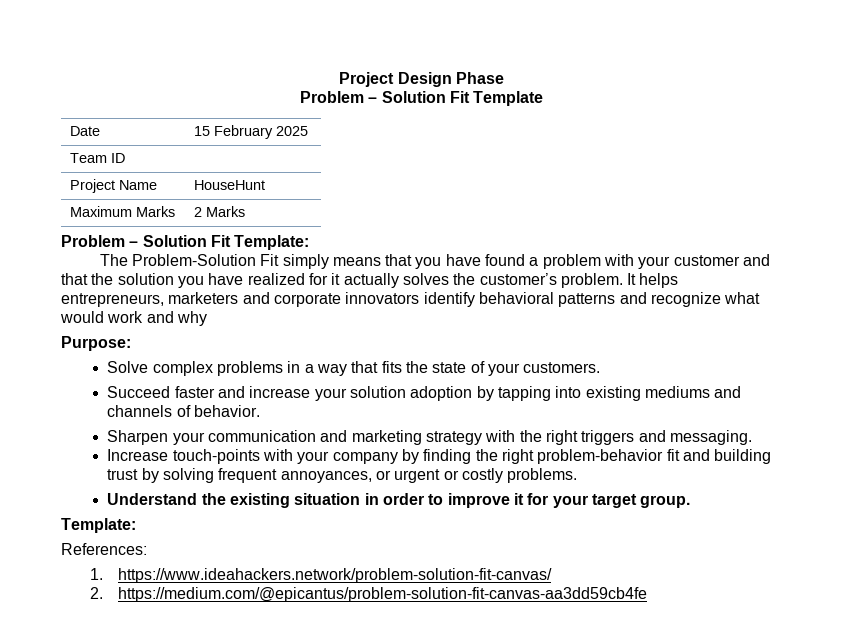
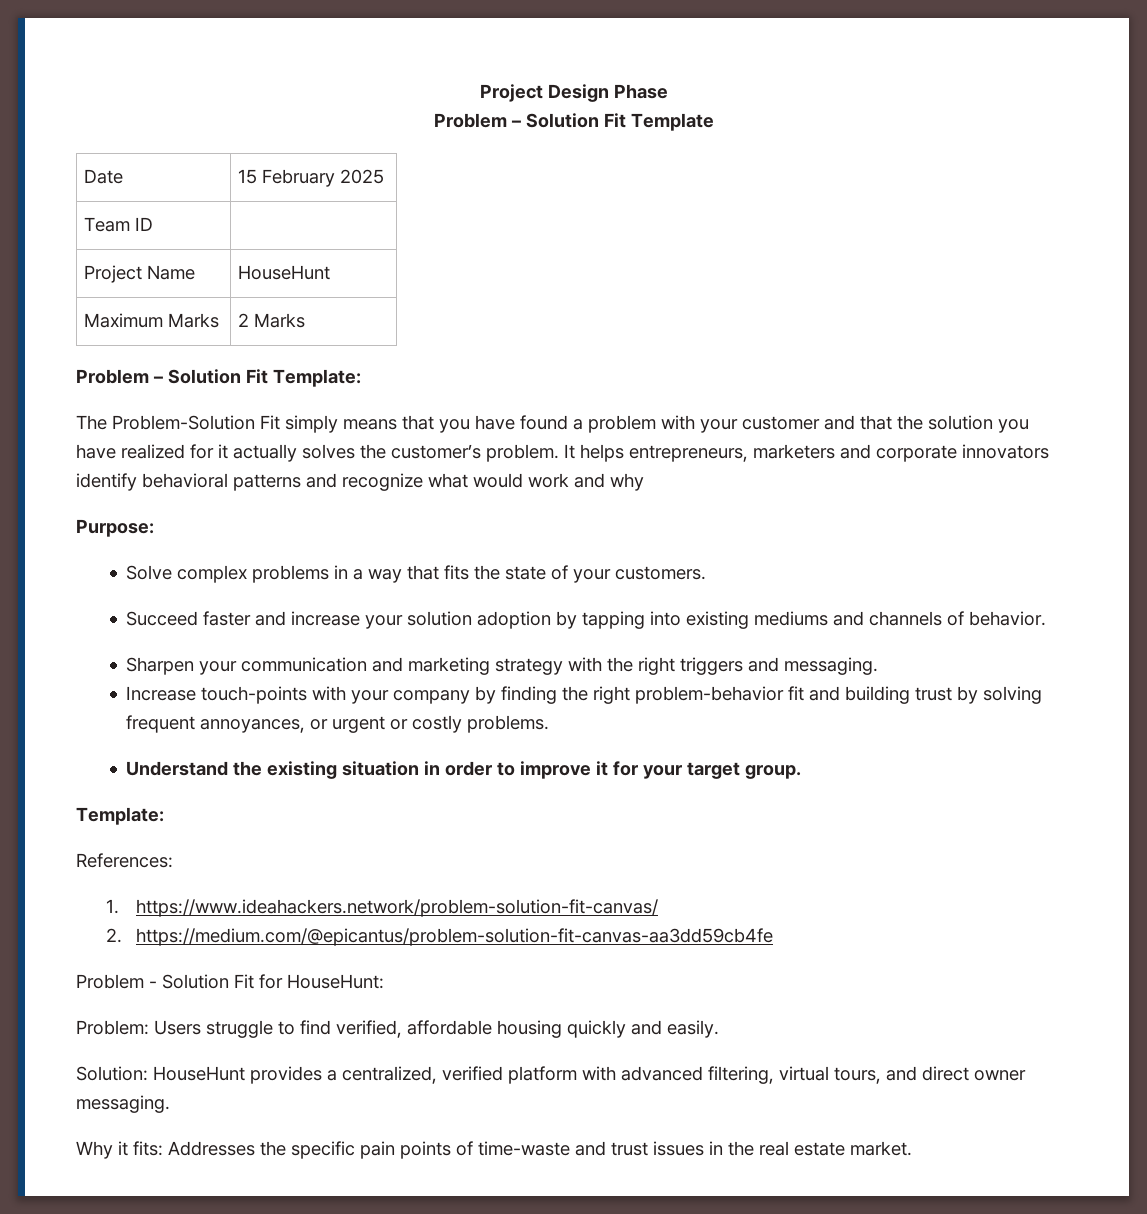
(648, 594) none -> [76,974,384,989] [76,1020,719,1038] [76,1066,1026,1084] [76,1095,170,1113] [76,1141,912,1159] // Problem - Solution Fit for HouseHunt: // Problem: Users struggle to find verified, affordable housing quickly and easily. // Solution: HouseHunt provides a centralized, verified platform with advanced filtering, virtual tours, and direct owner messaging. // Why it fits: Addresses the specific pain points of time-waste and trust issues in the real estate market.

